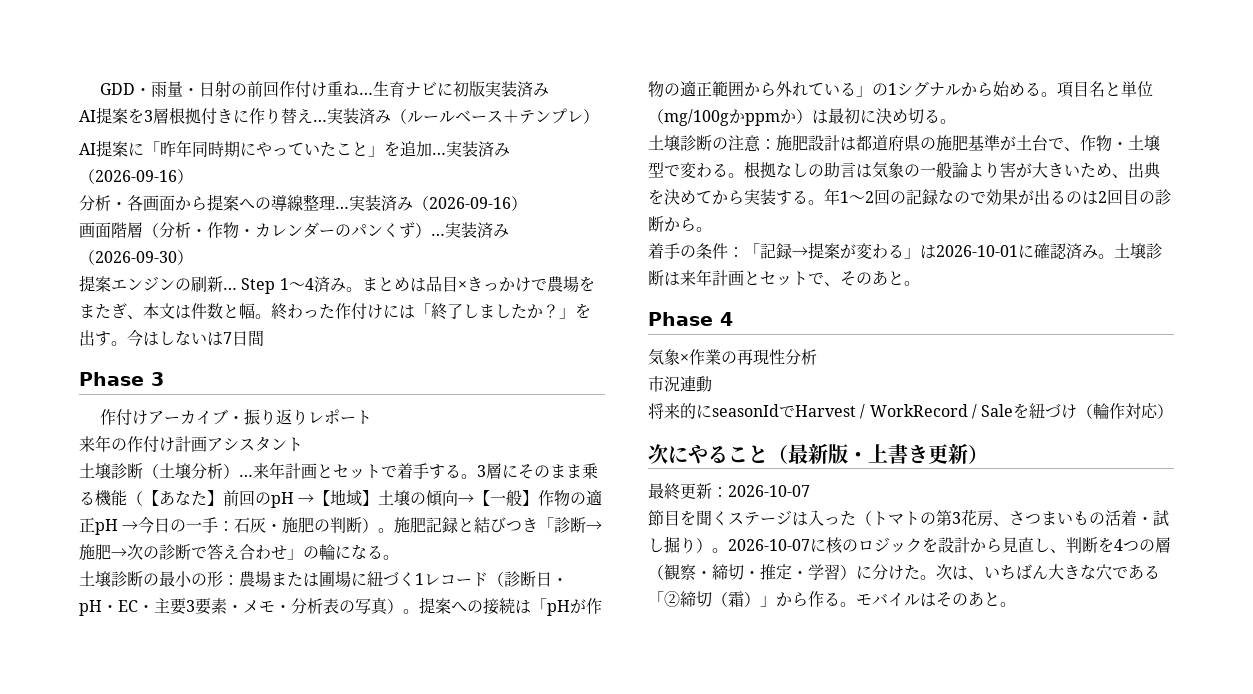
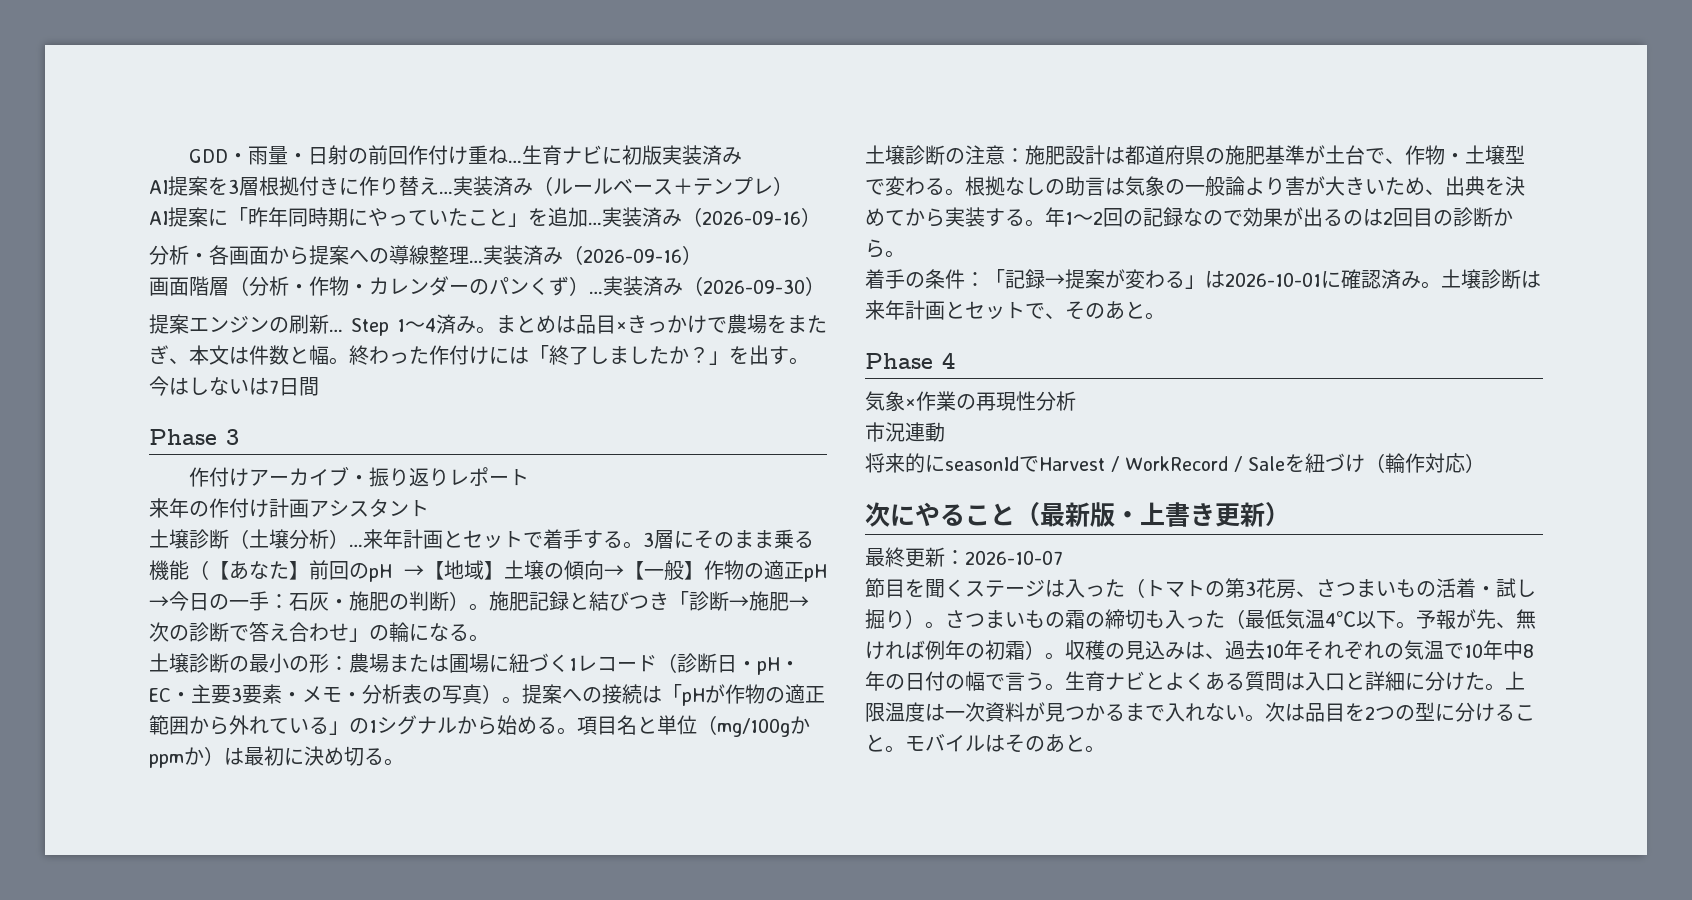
[728,537,1171,554] [648,564,1160,581] [648,591,840,607] 2026-10-07に核のロジックを設計から見直し、判断を4つの層（観察・締切・推定・学習）に分けた。次は、いちばん大きな穴である「②締切（霜）」から作る -> [945,609,1536,630] [865,640,1534,660] [865,671,1525,691] [865,702,1535,722] [865,734,885,752] さつまいもの霜の締切も入った（最低気温4℃以下。予報が先、無ければ例年の初霜）。収穫の見込みは、過去10年それぞれの気温で10年中8年の日付の幅で言う。生育ナビとよくある質問は入口と詳細に分けた。上限温度は一次資料が見つかるまで入れない。次は品目を2つの型に分けること

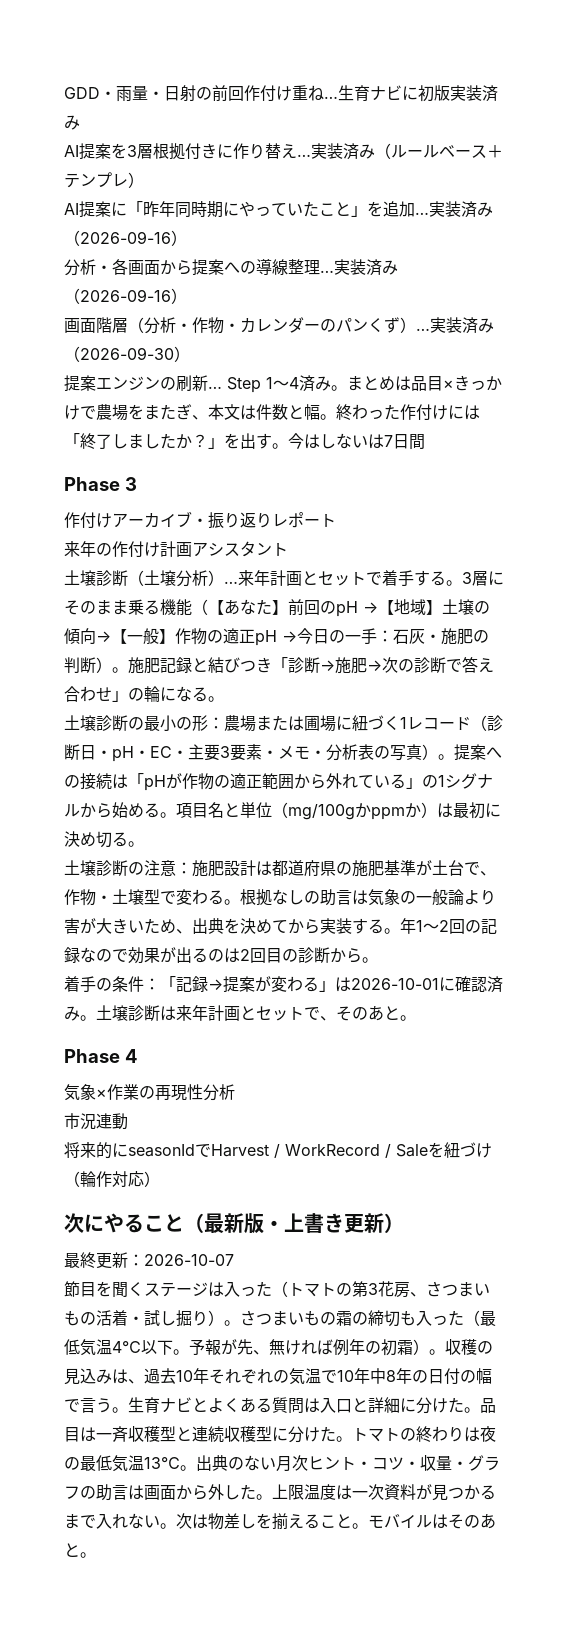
(1505, 687) none -> [480,1398,496,1413] [64,1426,496,1443] [64,1455,500,1472] [64,1484,272,1501] 品目は一斉収穫型と連続収穫型に分けた。トマトの終わりは夜の最低気温13℃。出典のない月次ヒント・コツ・収量・グラフの助言は画面から外した。
[1305,702,1495,722] 品目を2つの型に分け -> [208,1513,304,1530] 物差しを揃え

